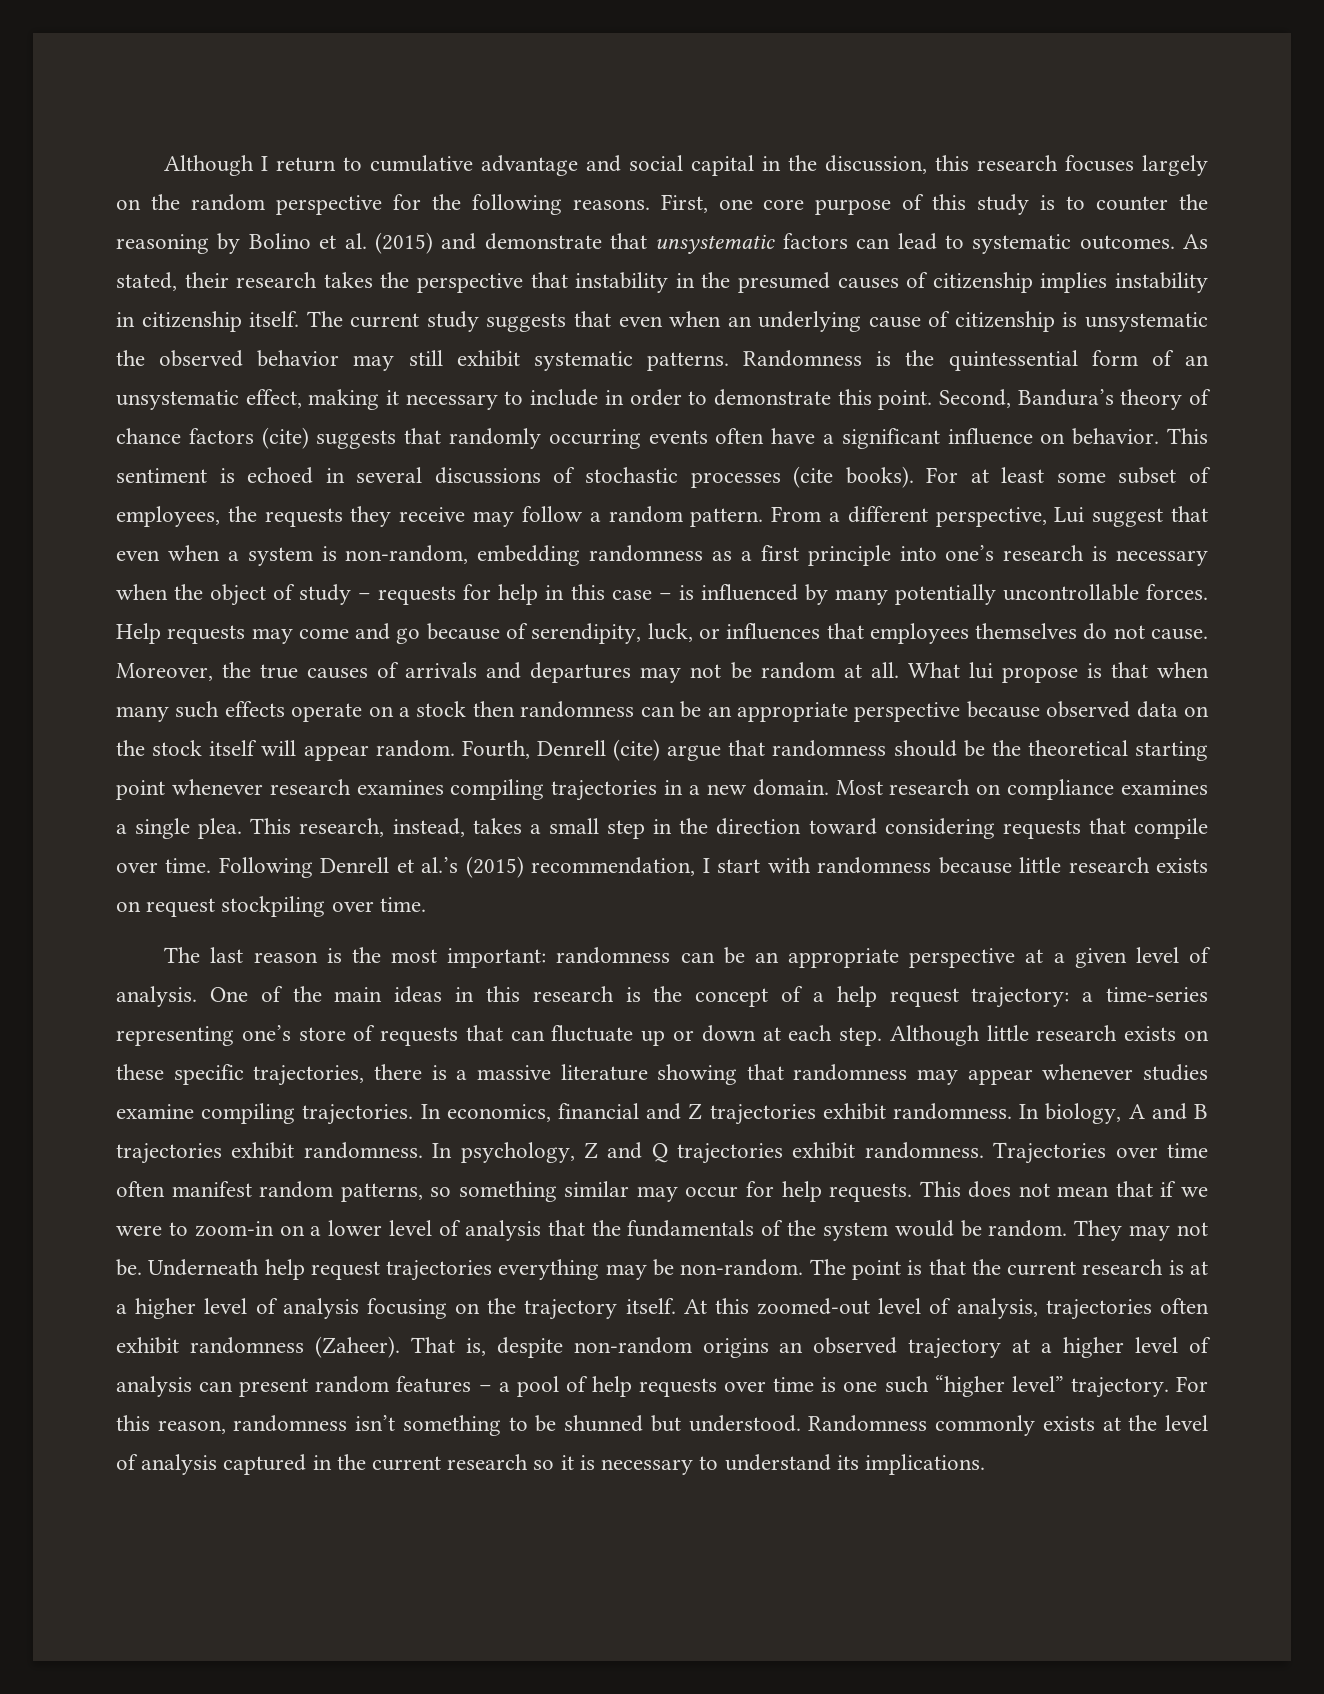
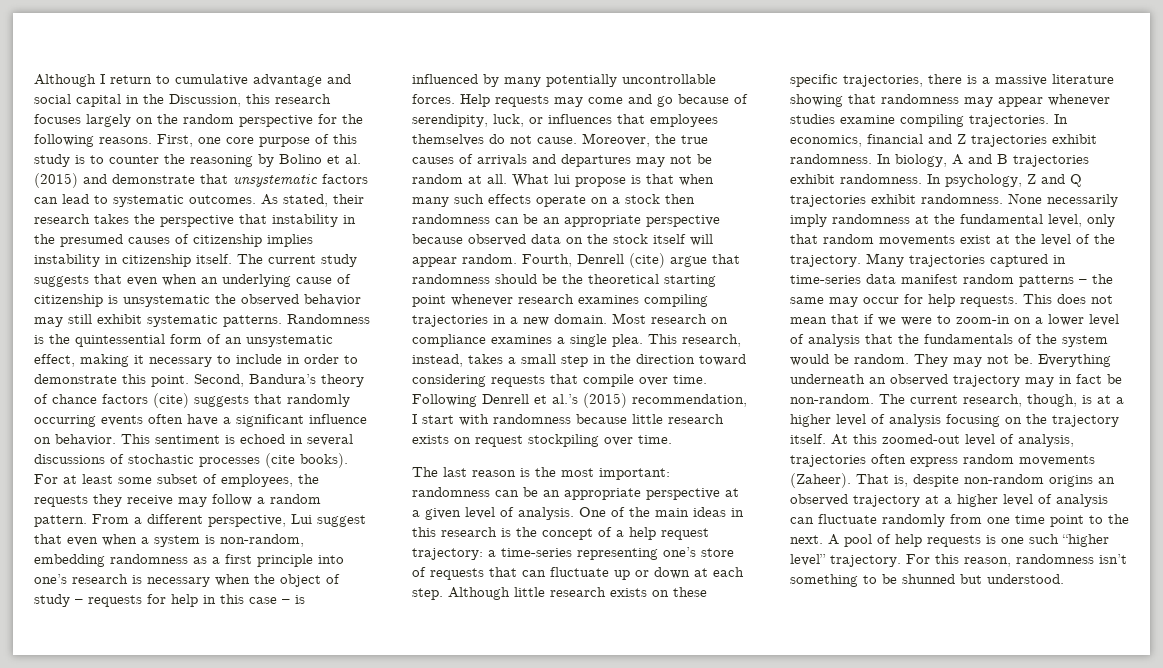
[825,155,928,174] discussion, -> [169,94,241,107] Discussion,
[993,1142,1208,1164] [116,1181,630,1202] Trajectories over time often manifest random patterns, so something similar -> [1008,193,1118,207] [790,214,1115,227] [790,234,1115,246] [790,253,1066,267] [790,274,1113,287] [790,297,824,304] None necessarily imply randomness at the fundamental level, only that random movements exist at the level of the trajectory. Many trajectories captured in time-series data manifest random patterns – the same
[148,1259,1164,1281] Underneath help request trajectories everything may be non-random. The point is that the current research -> [1038,354,1111,367] [790,374,1122,387] [790,394,1077,407] Everything underneath an observed trajectory may in fact be non-random. The current research, though,
[116,1337,304,1354] exhibit randomness -> [910,454,1095,467] express random movements
[239,1376,510,1397] present random features – a -> [818,514,1129,527] [790,534,839,545] fluctuate randomly from one time point to the next. A
[724,1377,815,1392] over time -> (981, 541) none
[808,1415,1209,1436] [116,1454,985,1475] Randomness commonly exists at the level of analysis captured in the current research so it is necessary to understand its implications. -> (1064, 579) none

